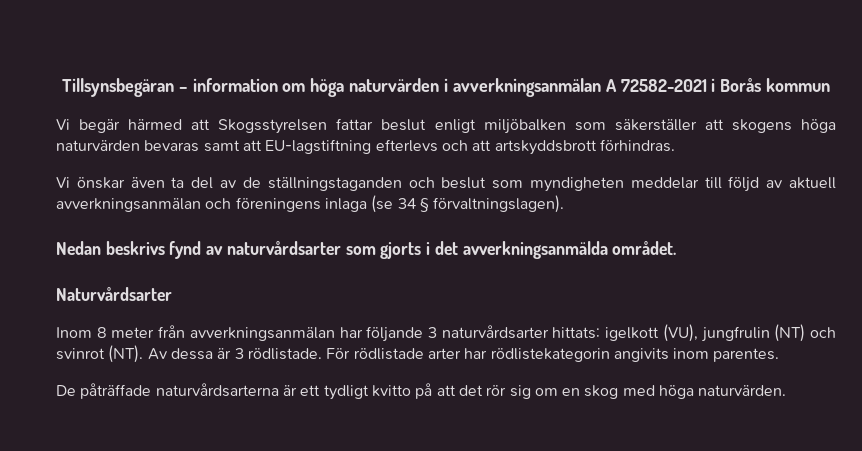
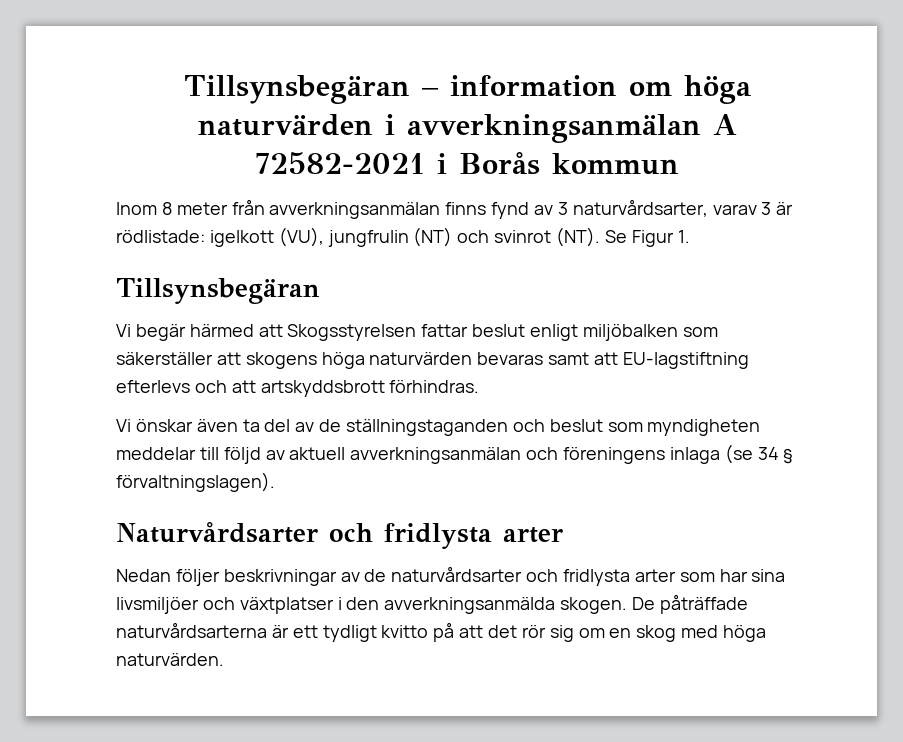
(831, 85) none -> [116,199,794,219] [116,227,690,247] [116,278,320,304] // Inom 8 meter från avverkningsanmälan finns fynd av 3 naturvårdsarter, varav 3 är rödlistade: igelkott (VU), jungfrulin (NT) och svinrot (NT). Se Figur 1. // Tillsynsbegäran
[56,241,677,259] [56,287,172,301] [56,324,836,342] [56,345,780,363] Nedan beskrivs fynd av naturvårdsarter som gjorts i det avverkningsanmälda området. // Naturvårdsarter // Inom 8 meter från avverkningsanmälan har följande 3 naturvårdsarter hittats: igelkott (VU), jungfrulin (NT) och svinrot (NT). Av dessa är 3 rödlistade. För rödlistade arter har rödlistekategorin angivits inom parentes. // -> [116,522,563,549] [116,566,786,586] [116,597,628,614] Naturvårdsarter och fridlysta arter // Nedan följer beskrivningar av de naturvårdsarter och fridlysta arter som har sina livsmiljöer och växtplatser i den avverkningsanmälda skogen.

